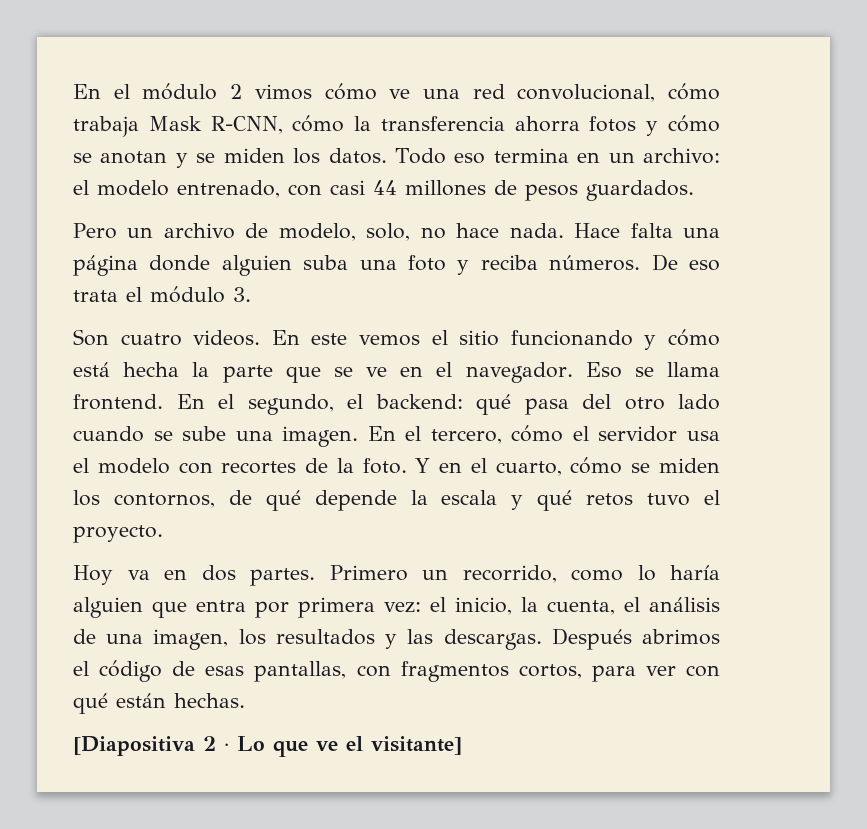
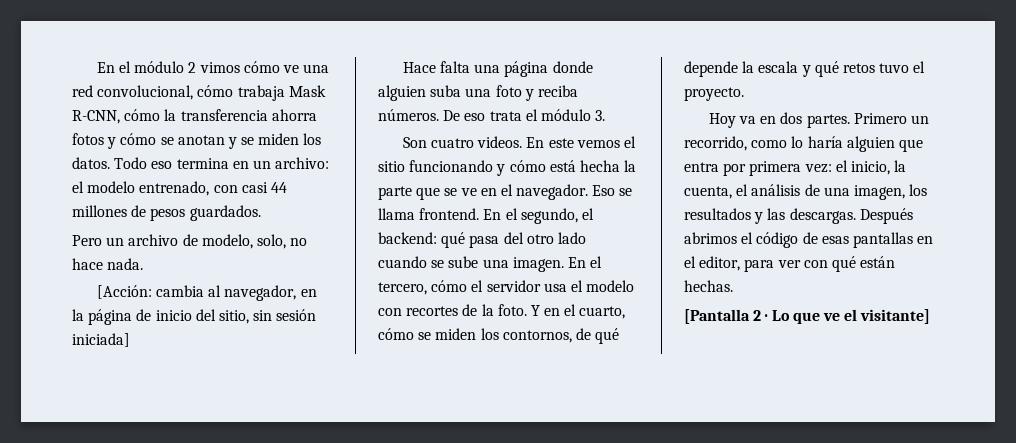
(564, 230) none -> [96,285,317,301] [72,309,317,325] [72,333,130,347] // [Acción: cambia al navegador, en la página de inicio del sitio, sin sesión iniciada] //
[254,661,582,682] pantallas, con fragmentos cortos, -> [852,232,934,248] [684,256,741,271] pantallas en el editor,
[73,736,195,756] [Diapositiva -> [684,309,750,324] [Pantalla

